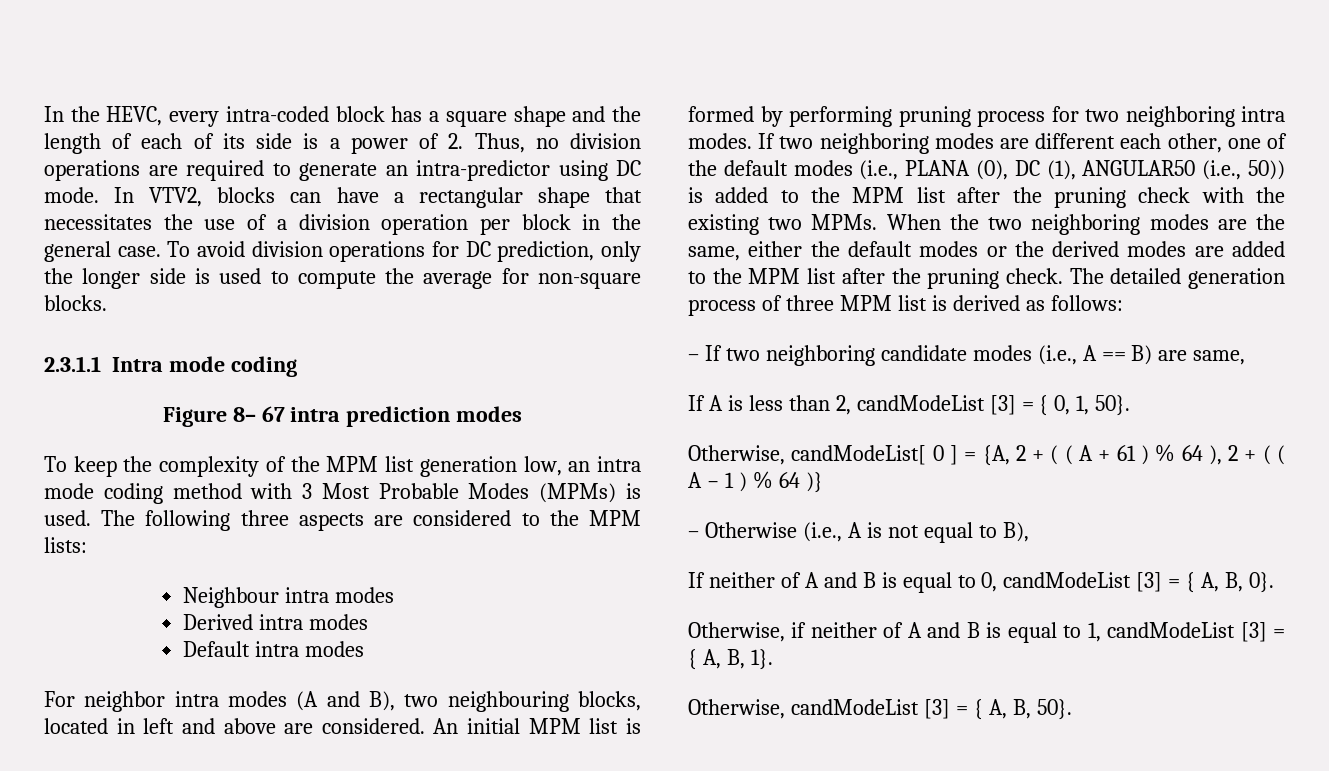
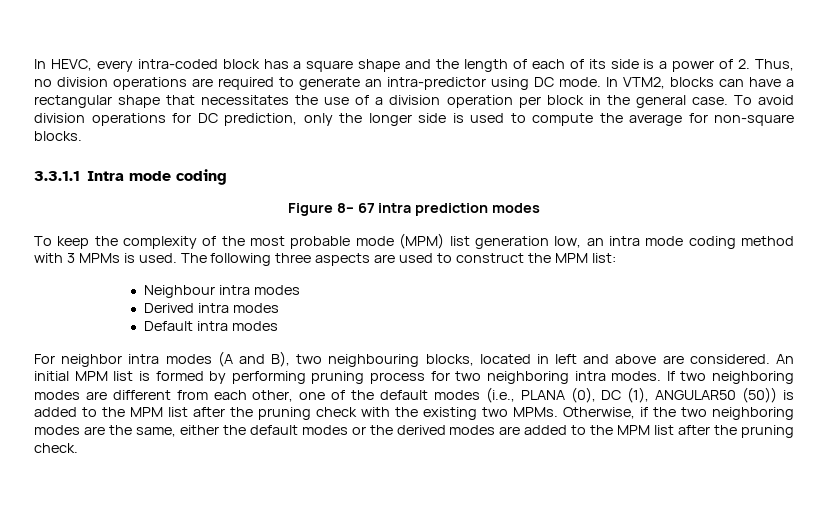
[44,106,100,122] In the -> [34,59,46,69] In
[149,187,203,207] VTV2, -> [623,77,665,89] VTM2,
[44,356,101,372] 2.3.1.1 -> [34,171,80,181] 3.3.1.1
[326,456,379,472] MPM -> [250,233,445,249] most probable mode (MPM)
[321,483,617,503] Most Probable Modes (MPMs) -> [78,253,120,263] MPMs
[413,510,641,526] [44,537,87,553] considered to the MPM lists: -> [399,253,616,263] used to construct the MPM list:
(1116, 141) none -> [176,390,208,400] from
[1202,160,1285,180] (i.e., 50)) -> [742,387,778,403] (50))
[886,214,941,230] When -> [563,407,648,419] Otherwise, if
[1069,268,1285,289] [688,295,1123,316] [688,345,1246,366] [688,395,1131,416] [688,444,1285,466] [688,471,823,493] [688,522,1029,543] [688,572,1275,593] [688,622,1285,643] [688,649,773,670] [688,699,1072,720] The detailed generation process of three MPM list is derived as follows: // – If two neighboring candidate modes (i.e., A == B) are same, // If A is less than 2, candModeList [3] = { 0, 1, 50}. // Otherwise, candModeList[ 0 ] = {A, 2 + ( ( A + 61 ) % 64 ), 2 + ( ( A − 1 ) % 64 )} // – Otherwise (i.e., A is not equal to B), // If neither of A and B is equal to 0, candModeList [3] = { A, B, 0}. // Otherwise, if neither of A and B is equal to 1, candModeList [3] = { A, B, 1}. // Otherwise, candModeList [3] = { A, B, 50}. -> (78, 448) none

